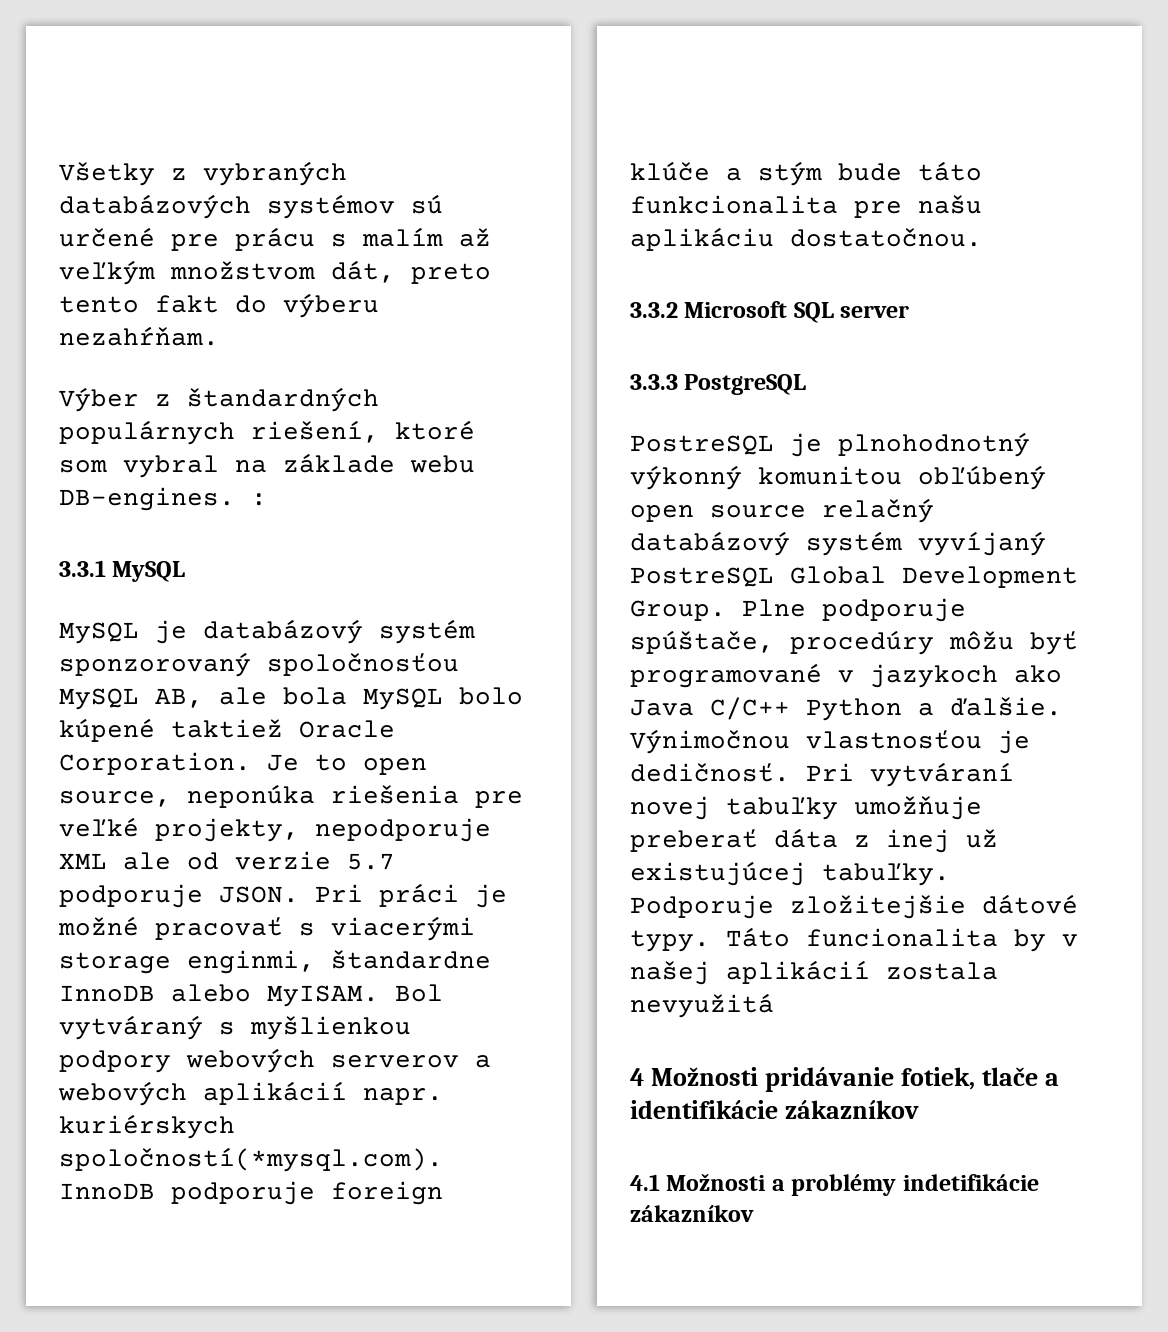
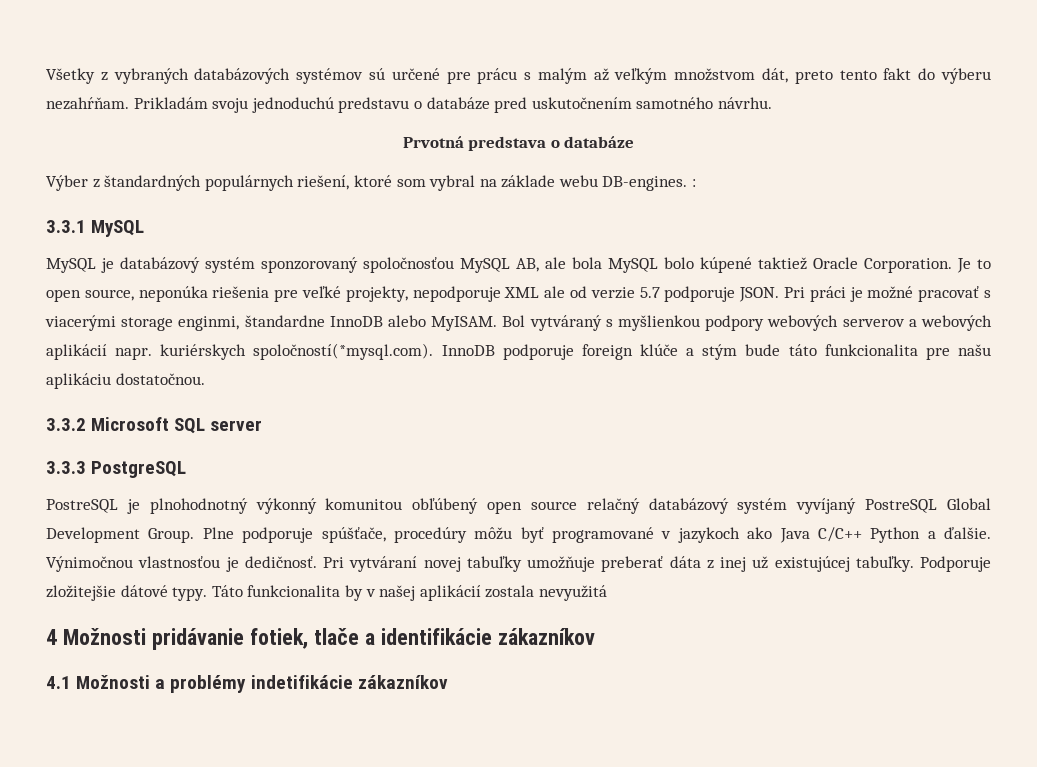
[362,227,443,247] malím -> [537,68,587,84] malým
(219, 336) none -> [133,97,772,113] [402,136,635,151] Prikladám svoju jednoduchú predstavu o databáze pred uskutočnením samotného návrhu. // Prvotná predstava o databáze
[630,630,774,654] spúštače, -> [321,527,386,543] spúšťače,
[806,928,998,947] funcionalita -> [247,585,341,597] funkcionalita

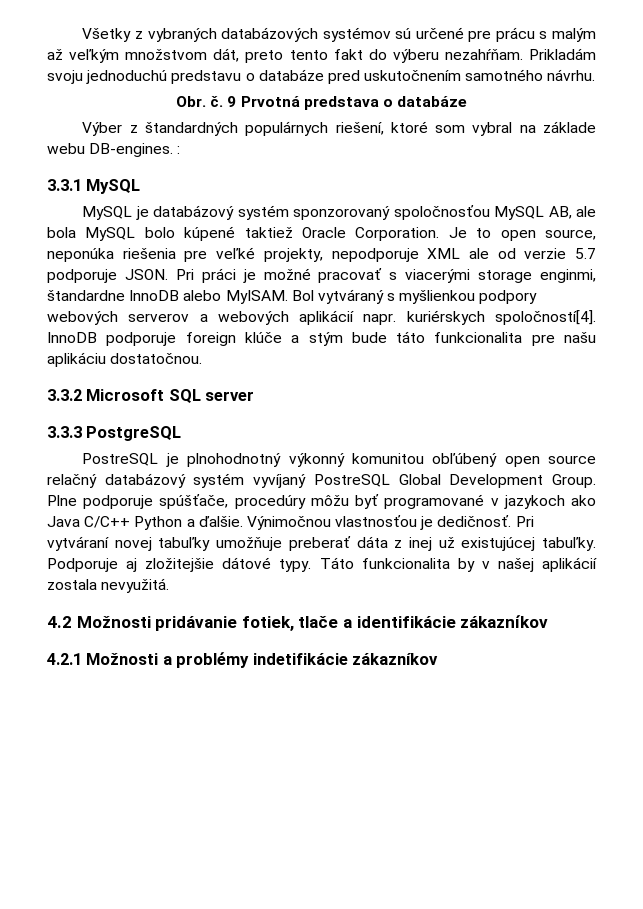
(772, 103) none -> [175,95,237,107] Obr. č. 9
[253,343,434,360] spoločností(*mysql.com). -> [494,310,596,325] spoločností[4].
(991, 564) none -> [126,558,138,572] aj
[538,585,607,601] [46,629,57,645] nevyužitá // 4 -> [101,578,170,593] [47,616,72,628] nevyužitá. // 4.2
[46,676,71,689] 4.1 -> [47,653,82,665] 4.2.1

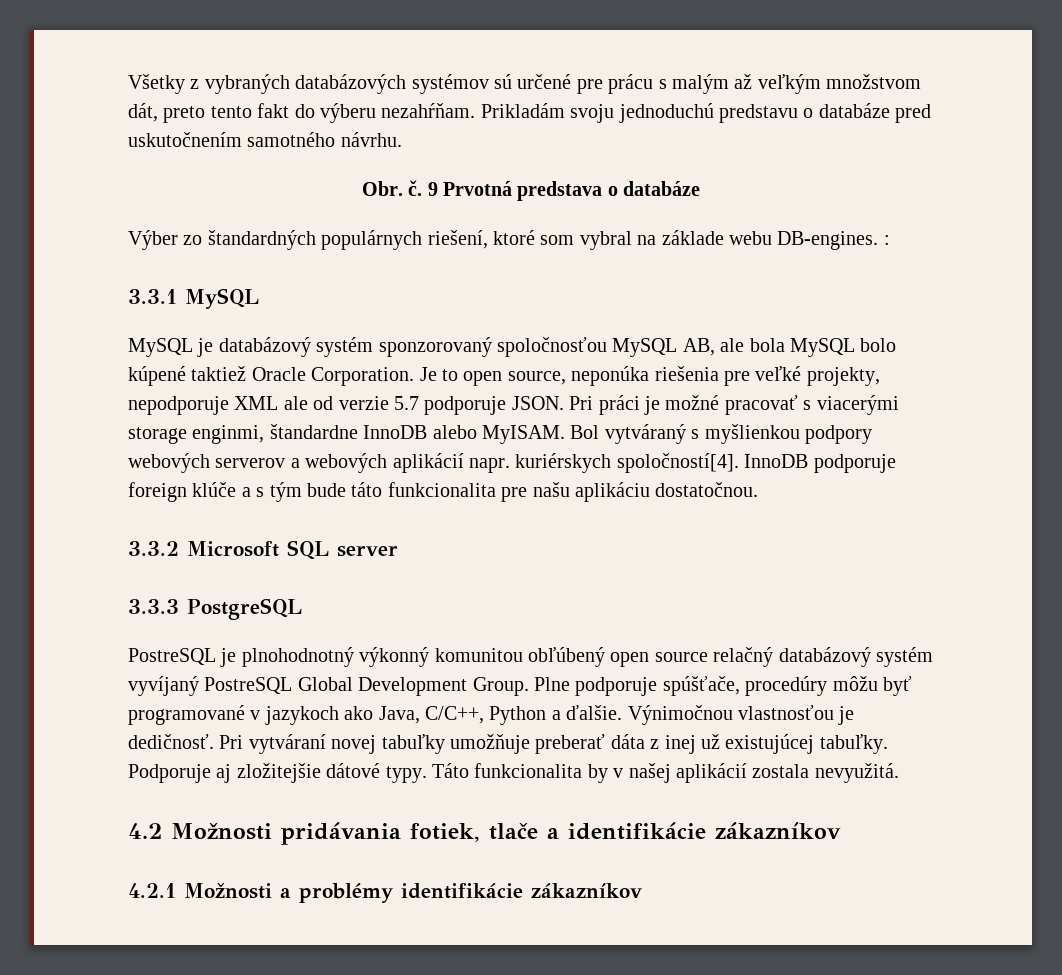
[129,125,138,133] z -> [183,235,203,245] zo
[308,332,343,346] stým -> [256,482,302,502] s tým
[47,516,131,528] Java C/C++ -> [378,706,484,724] Java, C/C++,
[155,616,238,631] pridávanie -> [281,822,401,845] pridávania
[252,653,348,665] indetifikácie -> [401,883,523,899] identifikácie

